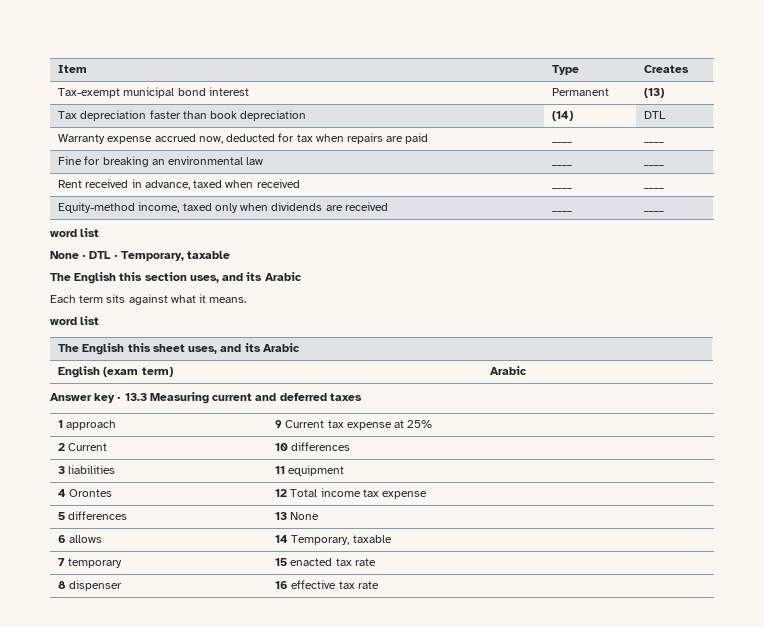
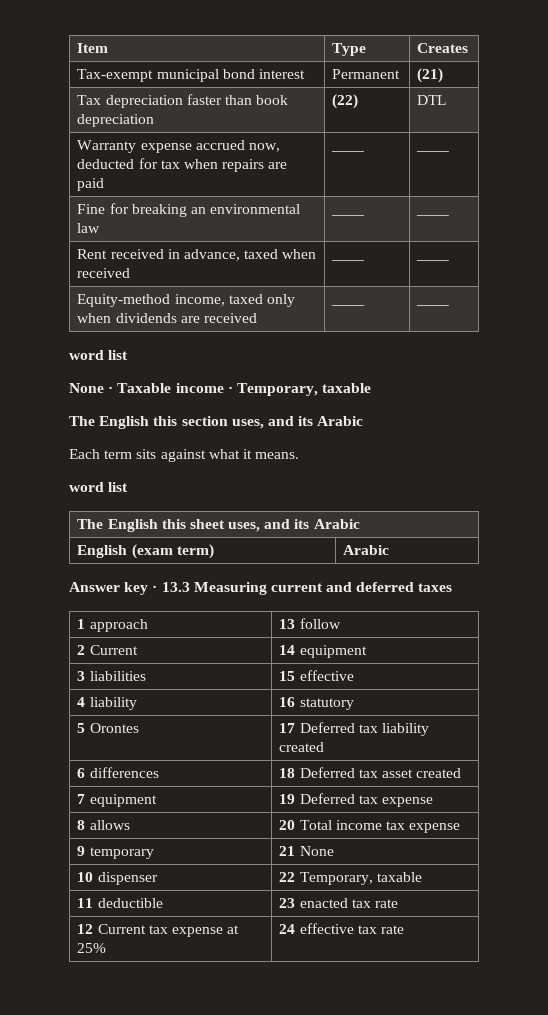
[644,88,665,98] (13) -> [417,68,444,83] (21)
[552,111,574,121] (14) -> [332,94,359,109] (22)
[89,251,112,259] DTL -> [117,383,224,393] Taxable income
[275,420,283,428] 9 -> [279,618,341,629] [77,645,138,655] [279,645,367,658] [77,671,146,681] [279,670,354,681] [77,697,137,710] [279,697,354,710] [77,723,139,733] [279,722,429,736] [279,742,325,752] [77,767,159,778] [279,767,462,778] [77,794,157,807] [279,793,433,807] [77,820,130,830] [279,820,461,833] [77,846,154,859] [279,846,334,856] [77,872,158,885] [279,872,422,885] [77,898,163,908] [279,898,398,908] [77,924,94,934] 13 follow // 2 Current | 14 equipment // 3 liabilities | 15 effective // 4 liability | 16 statutory // 5 Orontes | 17 Deferred tax liability created // 6 differences | 18 Deferred tax asset created // 7 equipment | 19 Deferred tax expense // 8 allows | 20 Total income tax expense // 9 temporary | 21 None // 10 dispenser | 22 Temporary, taxable // 11 deductible | 23 enacted tax rate // 12
[58,443,108,451] [275,442,351,451] [58,465,116,474] [275,465,345,476] [58,489,113,497] [275,488,428,499] [58,511,128,520] [275,512,320,520] [58,535,103,543] [275,535,392,545] [58,558,123,568] [275,558,376,566] [58,580,123,591] [275,581,289,589] // 2 Current | 10 differences // 3 liabilities | 11 equipment // 4 Orontes | 12 Total income tax expense // 5 differences | 13 None // 6 allows | 14 Temporary, taxable // 7 temporary | 15 enacted tax rate // 8 dispenser | 16 -> [279,924,296,934] | 24

